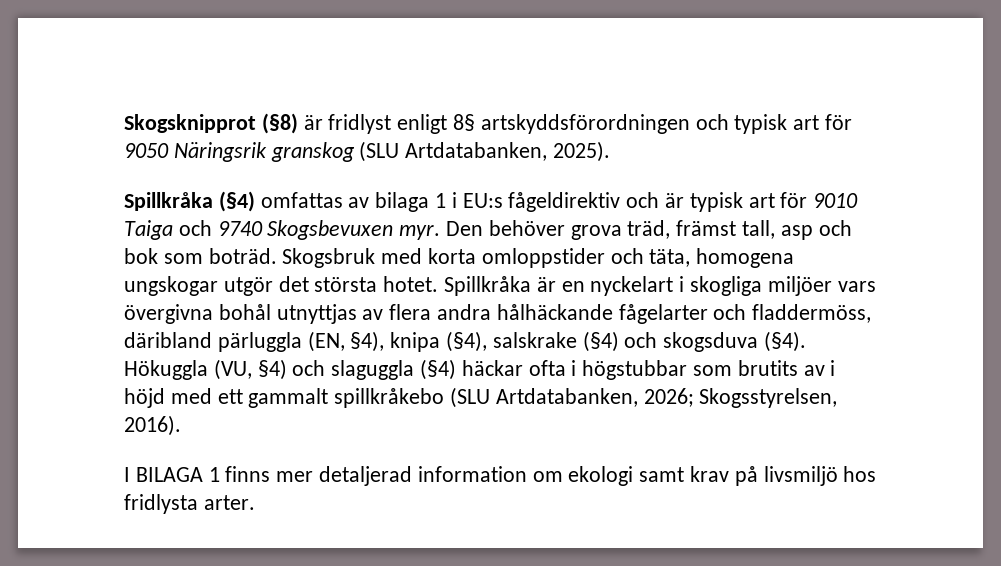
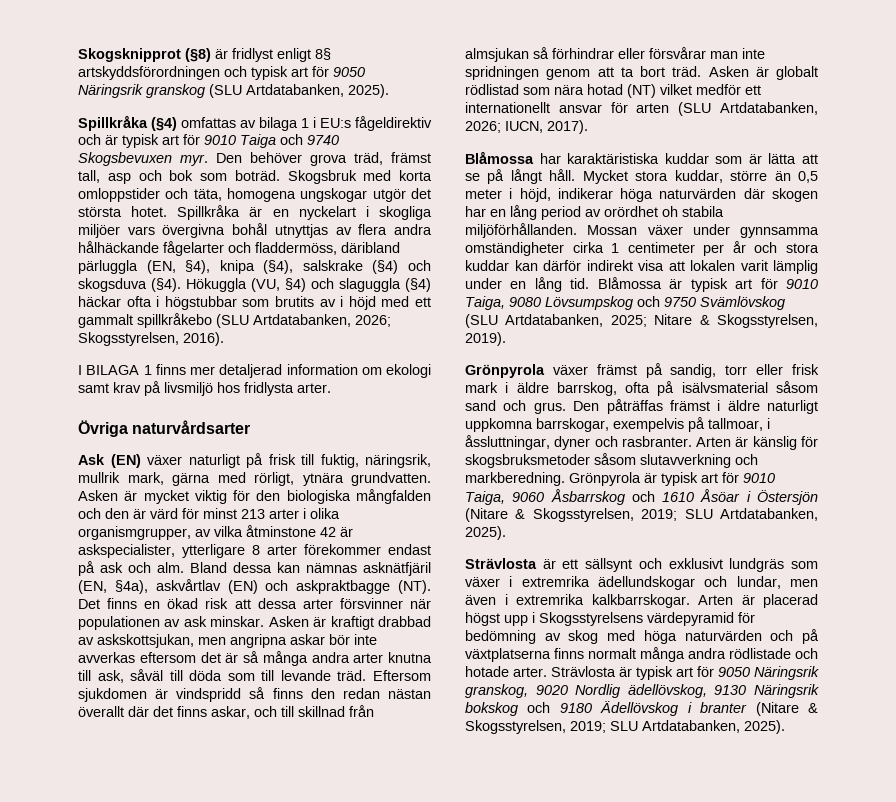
(255, 502) none -> [78,420,251,437] [78,453,431,468] [78,472,431,486] [78,489,431,504] [78,508,340,519] [78,525,353,540] [78,544,431,558] [78,561,431,576] [78,579,432,594] [78,598,431,609] [78,616,431,630] [78,634,377,648] [78,651,432,666] [78,669,431,683] [78,687,431,702] [78,705,374,719] [465,47,765,62] [465,66,818,80] [465,84,761,98] [465,102,818,116] [465,120,588,134] [465,151,818,164] [465,169,818,184] [465,188,818,202] [465,205,724,220] [465,223,819,238] [465,241,819,256] [465,260,818,274] [465,277,818,292] [465,296,785,310] [465,314,818,328] [465,332,506,346] [465,363,819,378] [465,381,818,396] [465,399,818,414] [465,417,770,432] [465,435,818,450] [465,453,758,468] [465,472,775,486] [465,489,818,505] [465,508,818,522] [465,526,506,540] [465,558,818,572] [465,576,818,590] [465,594,818,608] [465,612,755,626] [465,629,819,644] [465,647,818,662] [465,666,819,680] [465,684,819,698] [465,701,818,716] [465,720,785,734] // Övriga naturvårdsarter // Ask (EN) växer naturligt på frisk till fuktig, näringsrik, mullrik mark, gärna med rörligt, ytnära grundvatten. Asken är mycket viktig för den biologiska mångfalden och den är värd för minst 213 arter i olika organismgrupper, av vilka åtminstone 42 är askspecialister, ytterligare 8 arter förekommer endast på ask och alm. Bland dessa kan nämnas asknätfjäril (EN, §4a), askvårtlav (EN) och askpraktbagge (NT). Det finns en ökad risk att dessa arter försvinner när populationen av ask minskar. Asken är kraftigt drabbad av askskottsjukan, men angripna askar bör inte avverkas eftersom det är så många andra arter knutna till ask, såväl till döda som till levande träd. Eftersom sjukdomen är vindspridd så finns den redan nästan överallt där det finns askar, och till skillnad från almsjukan så förhindrar eller försvårar man inte spridningen genom att ta bort träd. Asken är globalt rödlistad som nära hotad (NT) vilket medför ett internationellt ansvar för arten (SLU Artdatabanken, 2026; IUCN, 2017). // Blåmossa har karaktäristiska kuddar som är lätta att se på långt håll. Mycket stora kuddar, större än 0,5 meter i höjd, indikerar höga naturvärden där skogen har en lång period av orördhet oh stabila miljöförhållanden. Mossan växer under gynnsamma omständigheter cirka 1 centimeter per år och stora kuddar kan därför indirekt visa att lokalen varit lämplig under en lång tid. Blåmossa är typisk art för 9010 Taiga, 9080 Lövsumpskog och 9750 Svämlövskog (SLU Artdatabanken, 2025; Nitare & Skogsstyrelsen, 2019). // Grönpyrola växer främst på sandig, torr eller frisk mark i äldre barrskog, ofta på isälvsmaterial såsom sand och grus. Den påträffas främst i äldre naturligt uppkomna barrskogar, exempelvis på tallmoar, i åssluttningar, dyner och rasbranter. Arten är känslig för skogsbruksmetoder såsom slutavverkning och markberedning. Grönpyrola är typisk art för 9010 Taiga, 9060 Åsbarrskog och 1610 Åsöar i Östersjön (Nitare & Skogsstyrelsen, 2019; SLU Artdatabanken, 2025). // Strävlosta är ett sällsynt och exklusivt lundgräs som växer i extremrika ädellundskogar och lundar, men även i extremrika kalkbarrskogar. Arten är placerad högst upp i Skogsstyrelsens värdepyramid för bedömning av skog med höga naturvärden och på växtplatserna finns normalt många andra rödlistade och hotade arter. Strävlosta är typisk art för 9050 Näringsrik granskog, 9020 Nordlig ädellövskog, 9130 Näringsrik bokskog och 9180 Ädellövskog i branter (Nitare & Skogsstyrelsen, 2019; SLU Artdatabanken, 2025).

